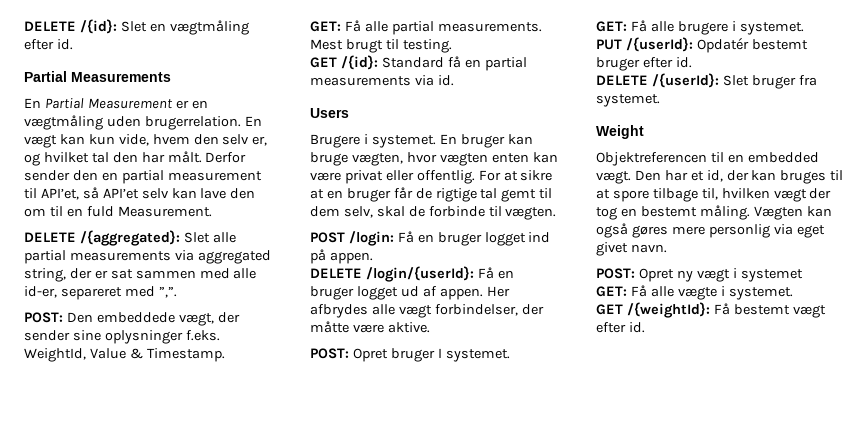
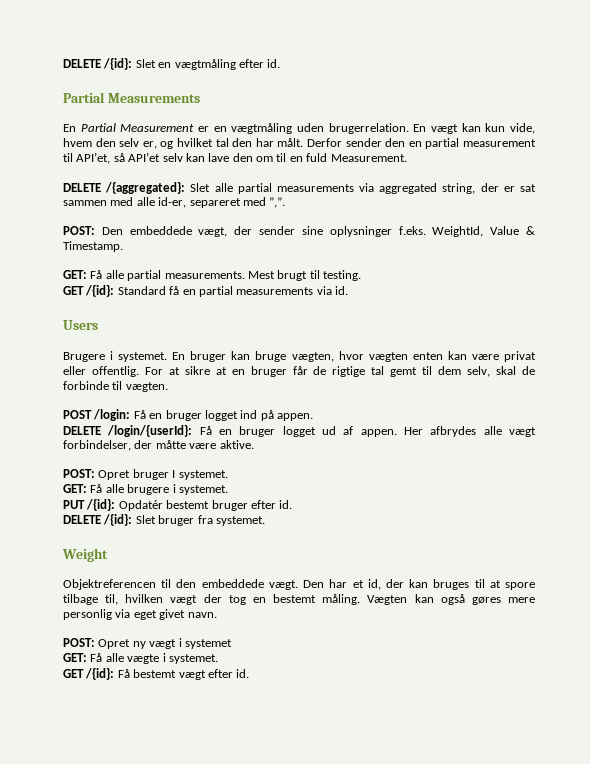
[625,37,693,52] /{userId}: -> [86,498,116,511] /{id}:
[651,73,719,88] /{userId}: -> [103,513,133,526] /{id}:
[727,152,819,163] en embedded -> [176,579,264,588] den embeddede
[626,302,710,318] /{weightId}: -> [85,667,115,680] /{id}:

